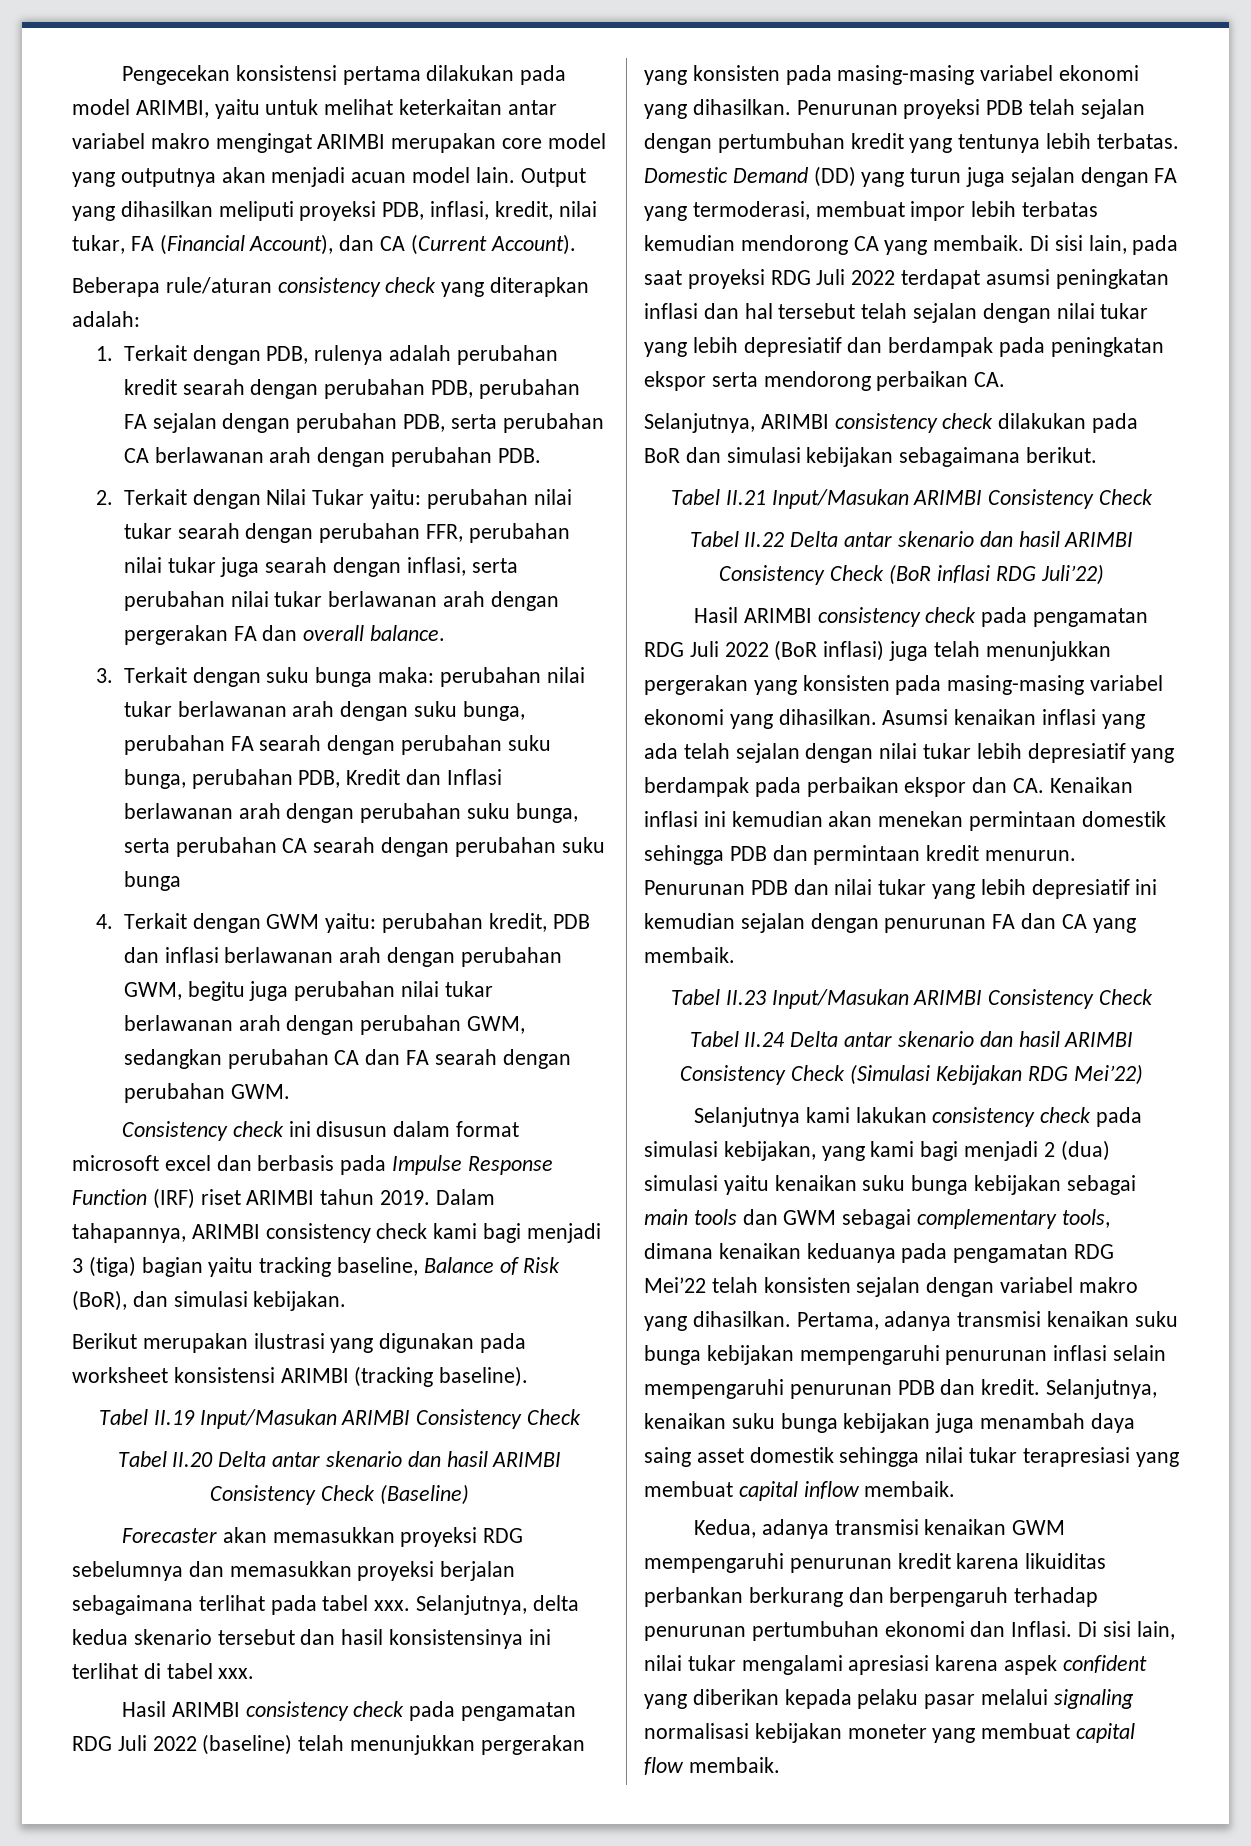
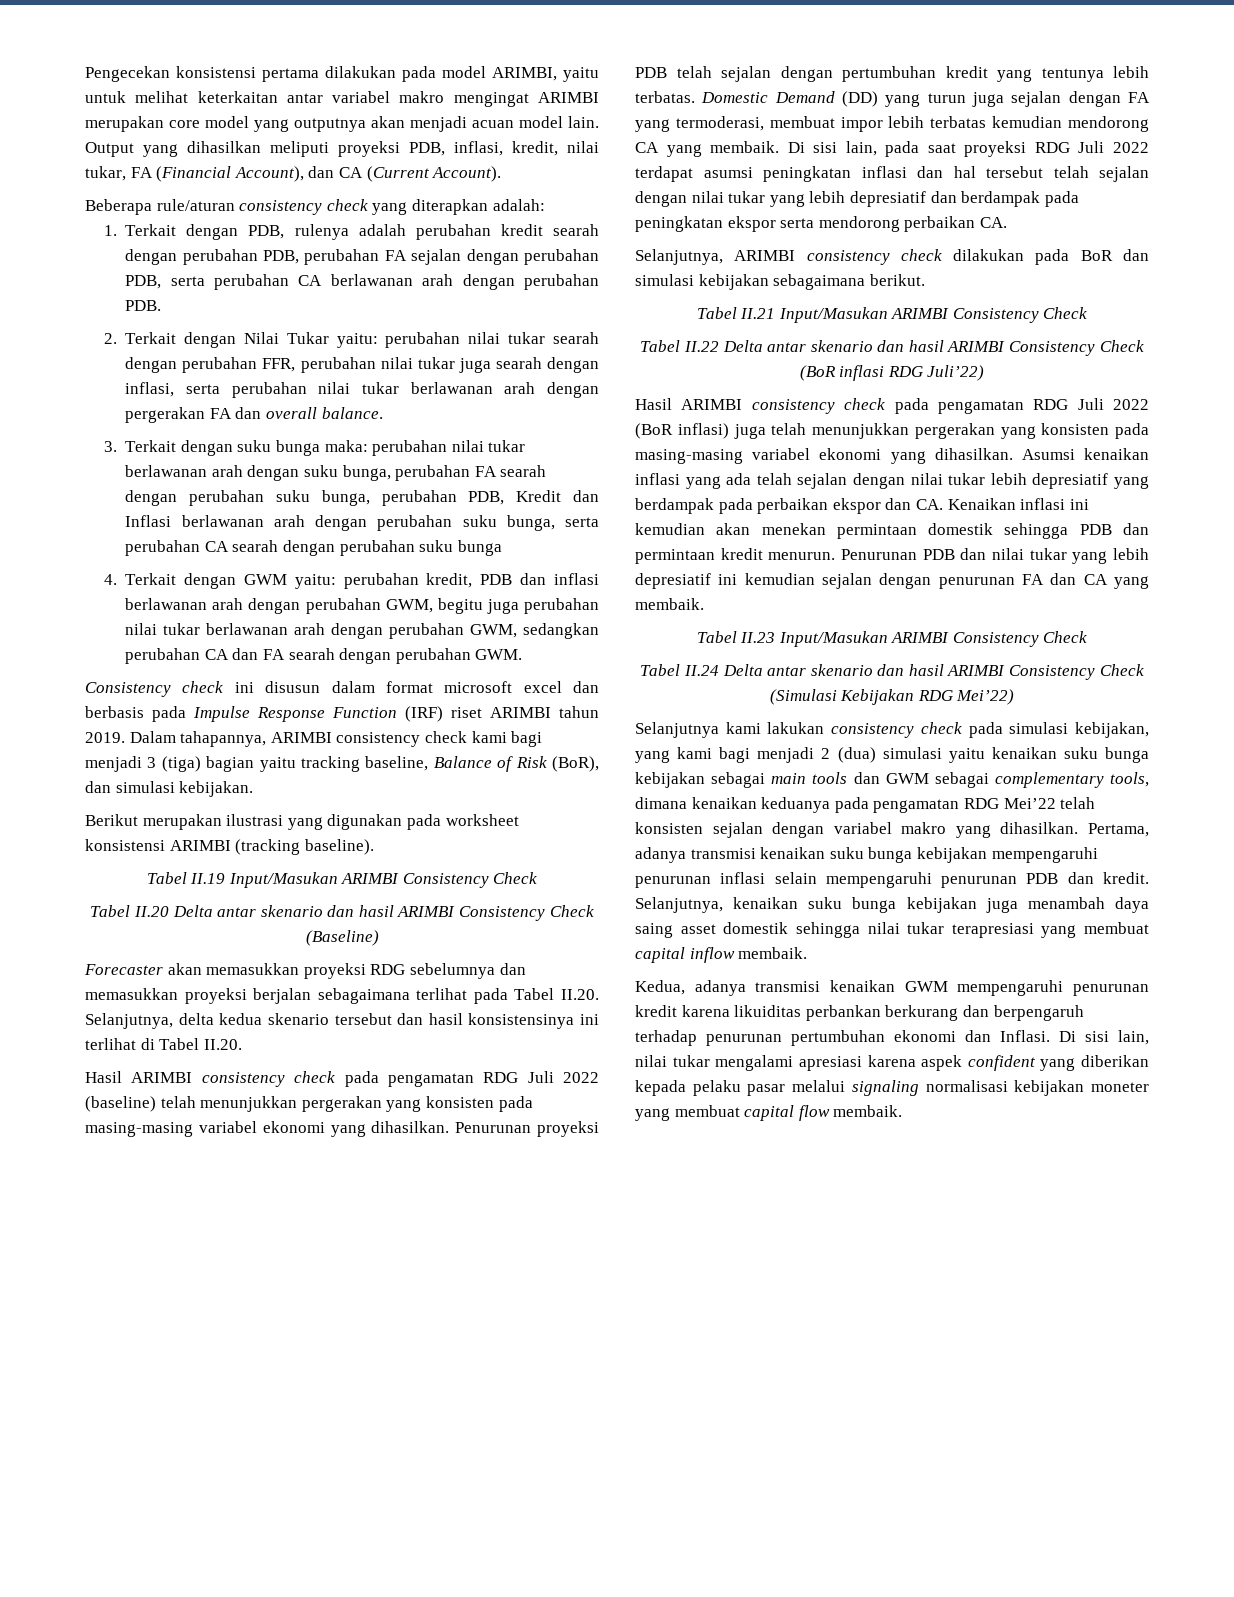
[322,1595,411,1611] tabel xxx. -> [514,988,599,1000] Tabel II.20.
[166,1663,255,1679] tabel xxx. -> [159,1038,242,1050] Tabel II.20.

